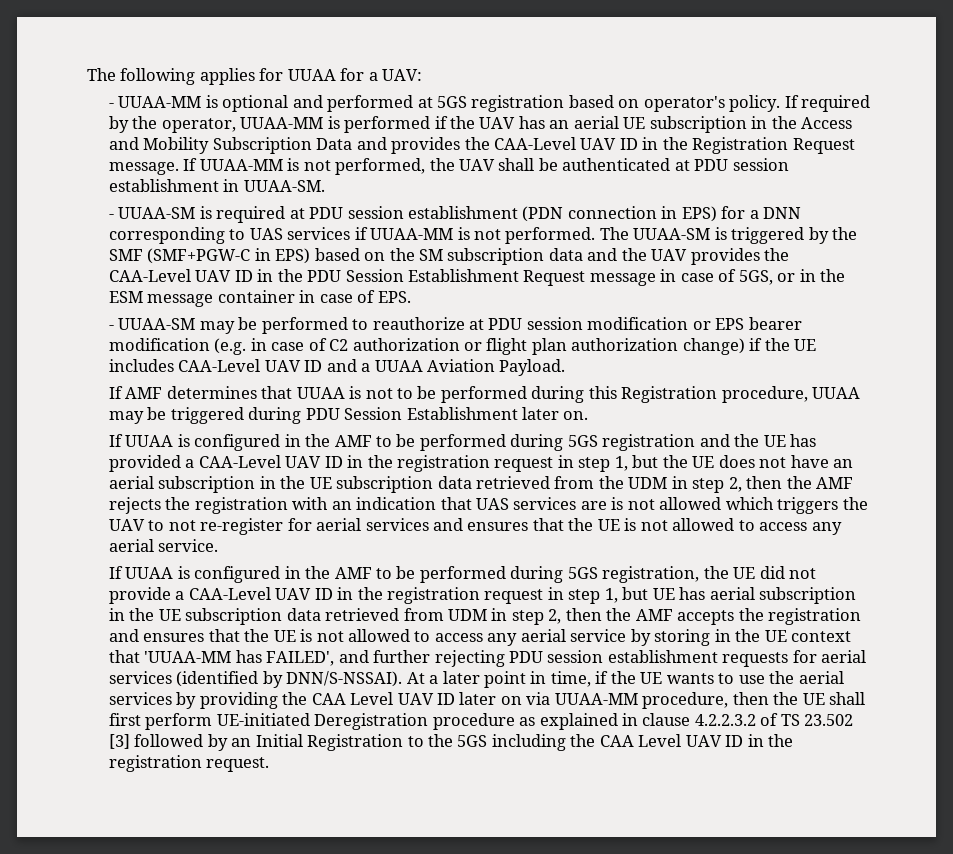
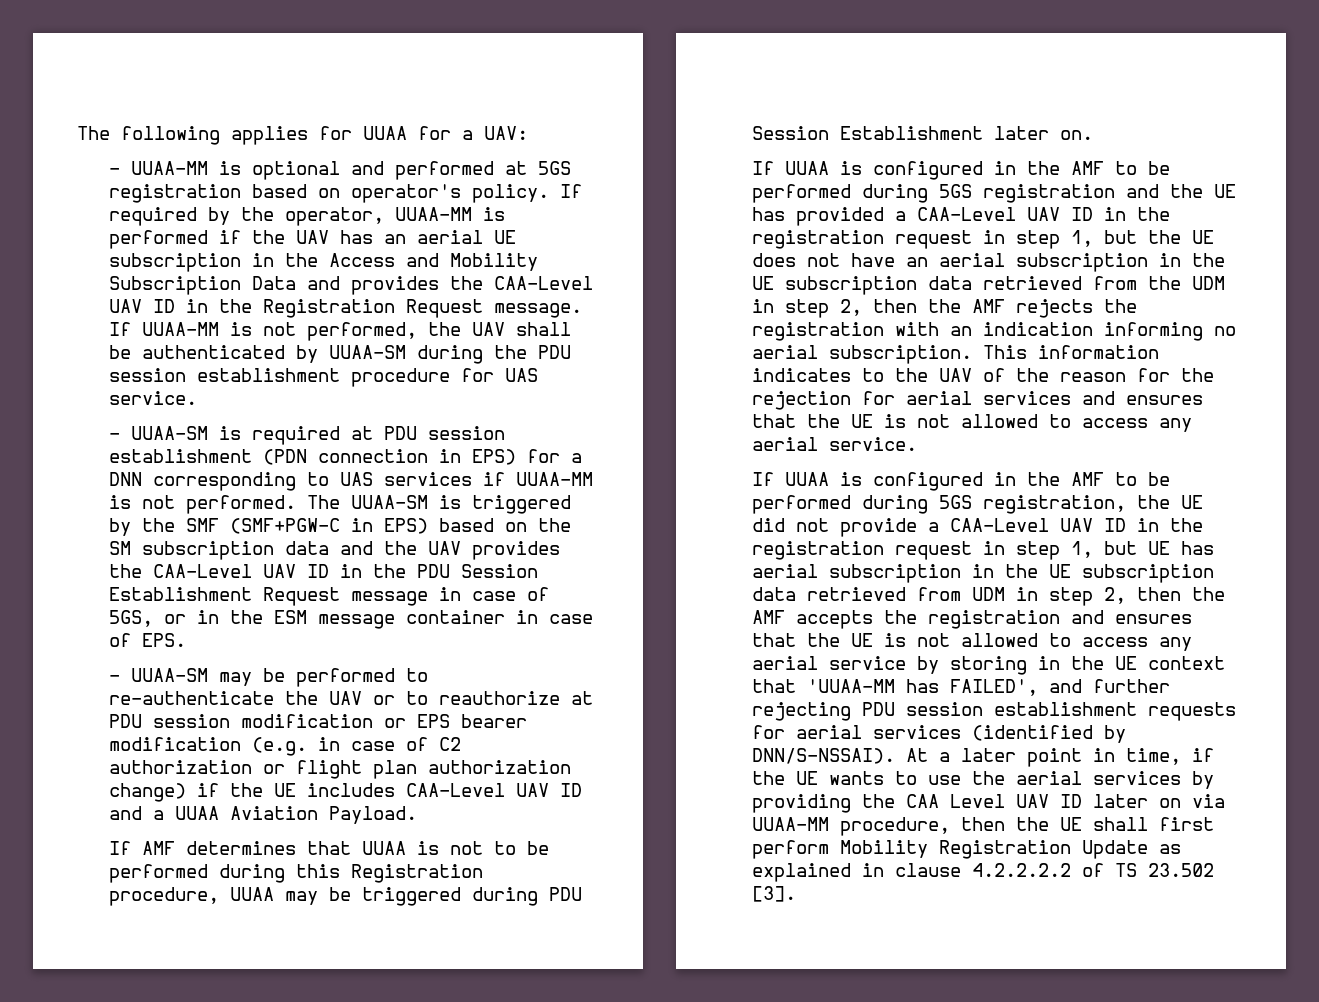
[674,158,789,171] [108,179,325,192] at PDU session establishment in UUAA-SM. -> [296,345,572,364] [109,368,539,387] [109,391,198,405] by UUAA-SM during the PDU session establishment procedure for UAS service.
(369, 324) none -> [109,691,429,705] re-authenticate the UAV or to
[440,497,868,514] [108,518,284,535] that UAS services are is not allowed which triggers the UAV to not re-register -> [1104,322,1237,341] [752,345,1160,364] [752,368,1215,382] [752,391,852,410] informing no aerial subscription. This information indicates to the UAV of the reason for the rejection
[216,713,515,730] UE-initiated Deregistration procedure -> [840,840,1149,859] Mobility Registration Update
[694,714,756,726] 4.2.2.3.2 -> [972,863,1072,877] 4.2.2.2.2
[108,734,794,751] [108,755,270,772] [3] followed by an Initial Registration to the 5GS including the CAA Level UAV ID in the registration request. -> [752,886,797,902] [3].

